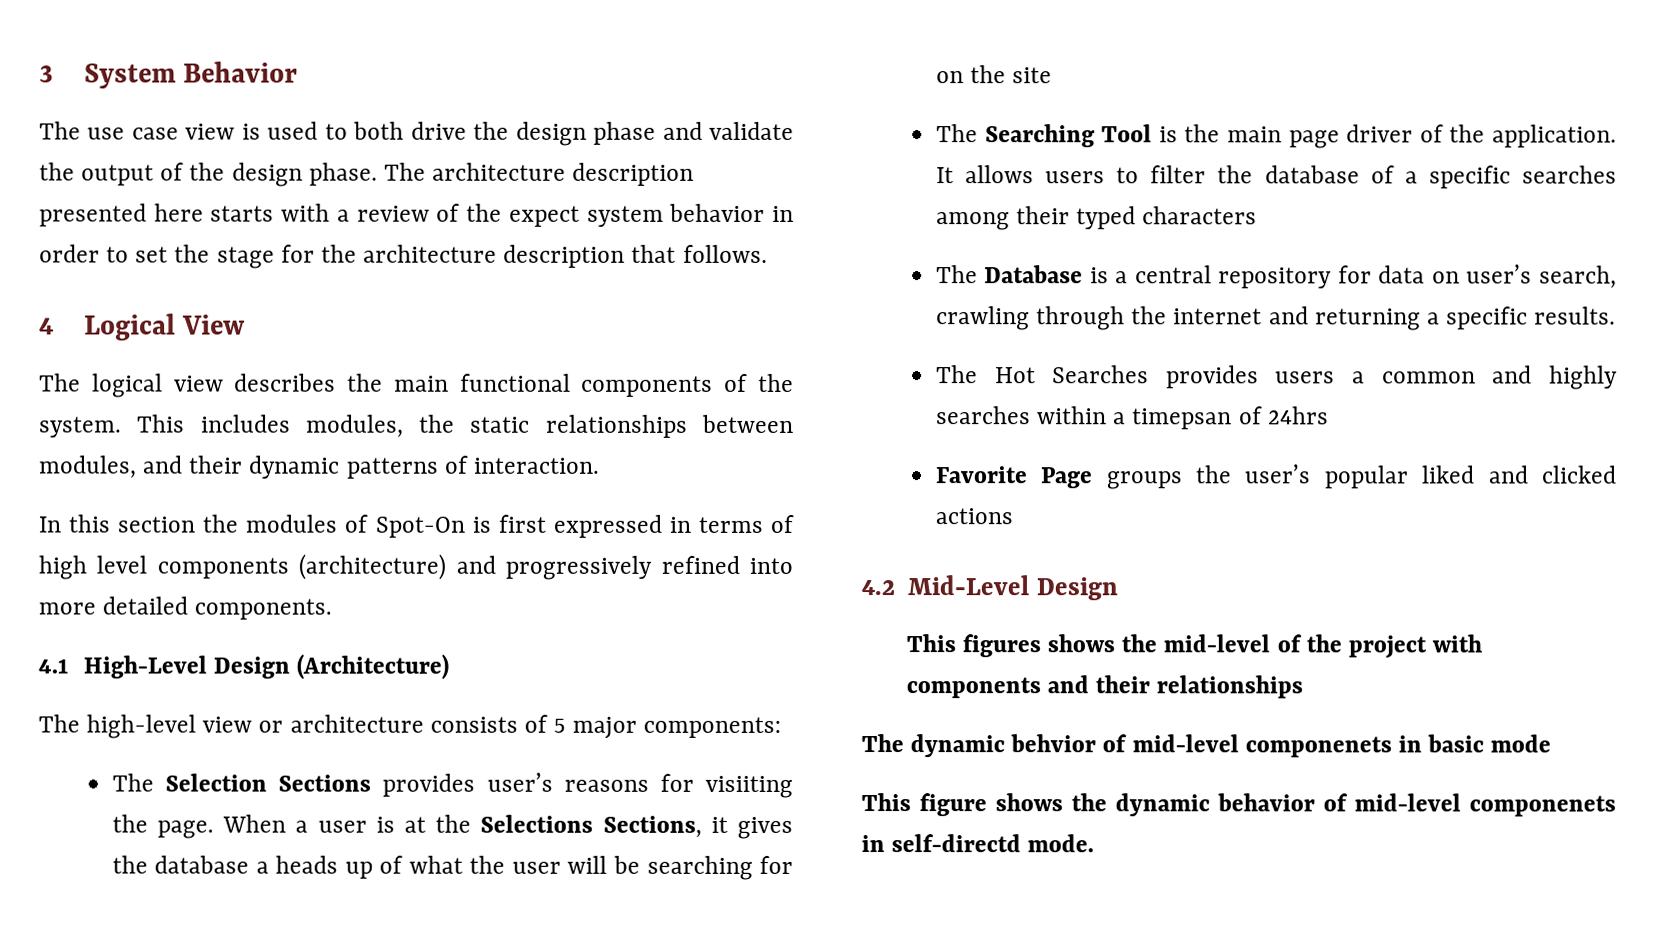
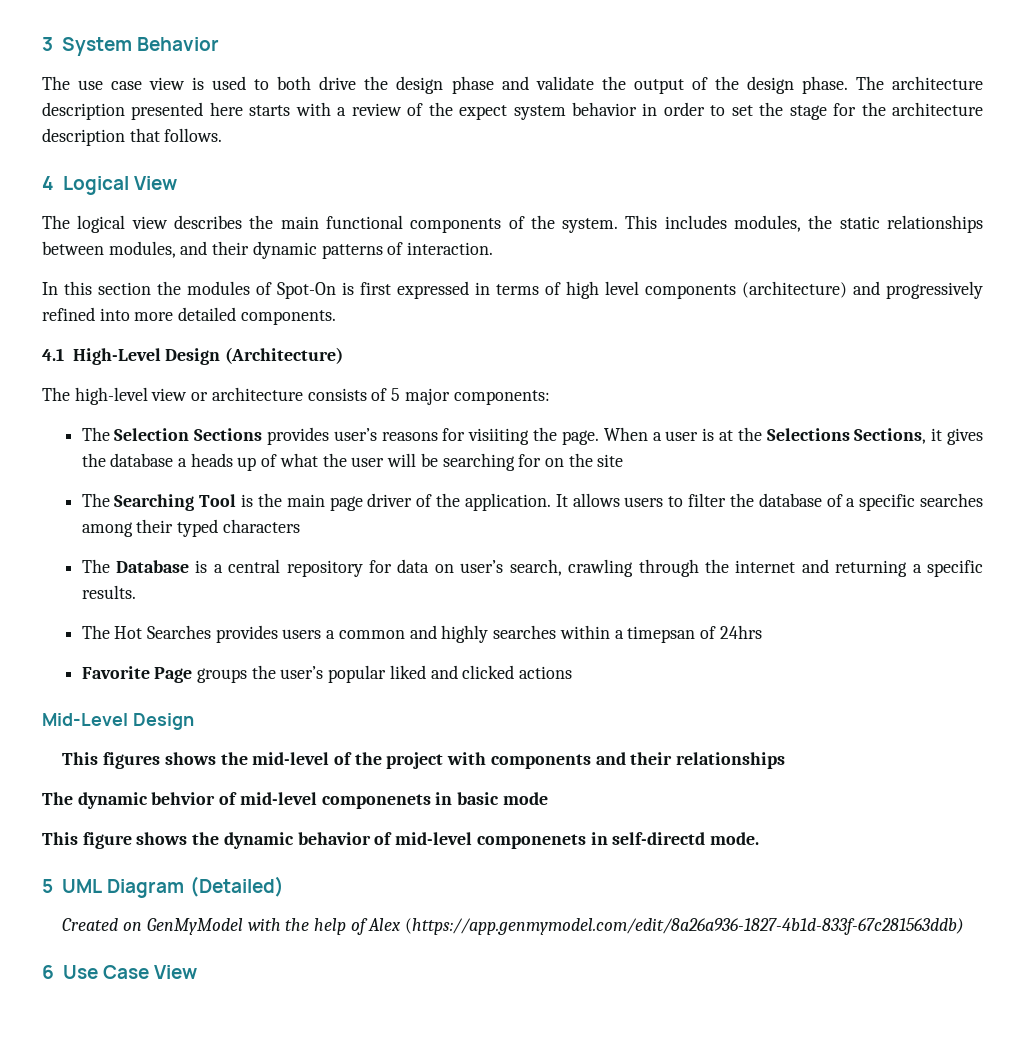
[861,580,895,596] 4.2 -> (573, 672) none
(1095, 843) none -> [42,876,284,898] [62,918,965,935] [42,965,198,979] // 5 UML Diagram (Detailed) // Created on GenMyModel with the help of Alex (https://app.genmymodel.com/edit/8a26a936-1827-4b1d-833f-67c281563ddb) // 6 Use Case View

